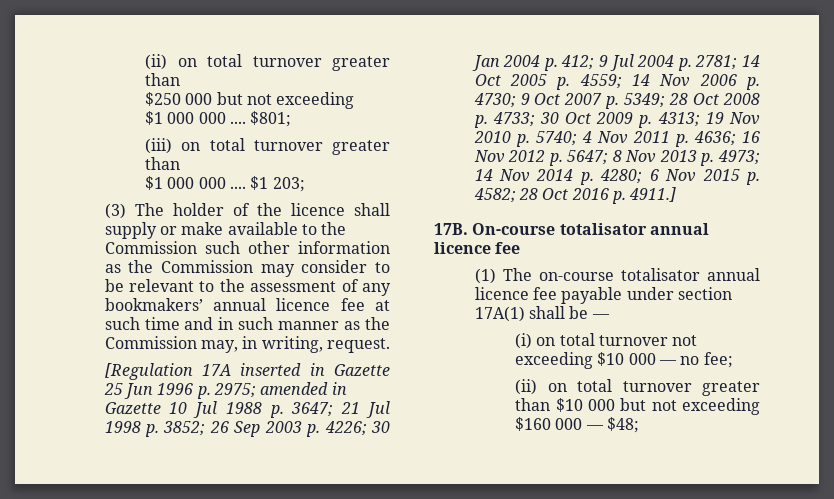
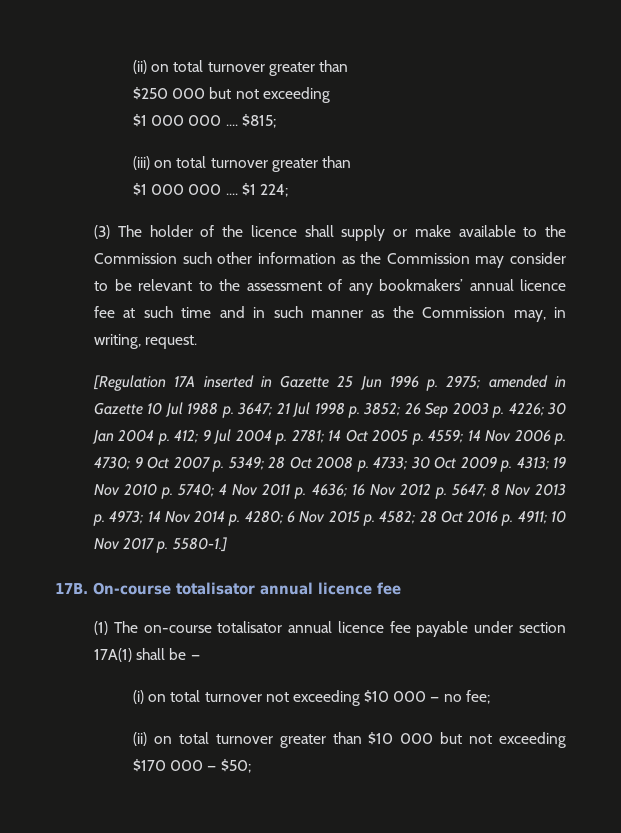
[250,111,292,127] $801; -> [241,114,276,128] $815;
[272,177,305,192] 203; -> [259,184,288,197] 224;
[629,187,677,202] 4911.] -> [517,510,566,524] [94,537,227,553] 4911; 10 Nov 2017 p. 5580-1.]
[515,417,640,433] $160 000 — $48; -> [133,759,251,773] $170 000 — $50;

